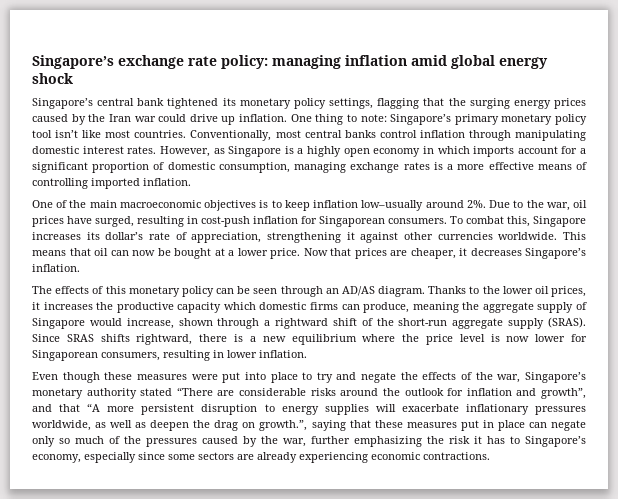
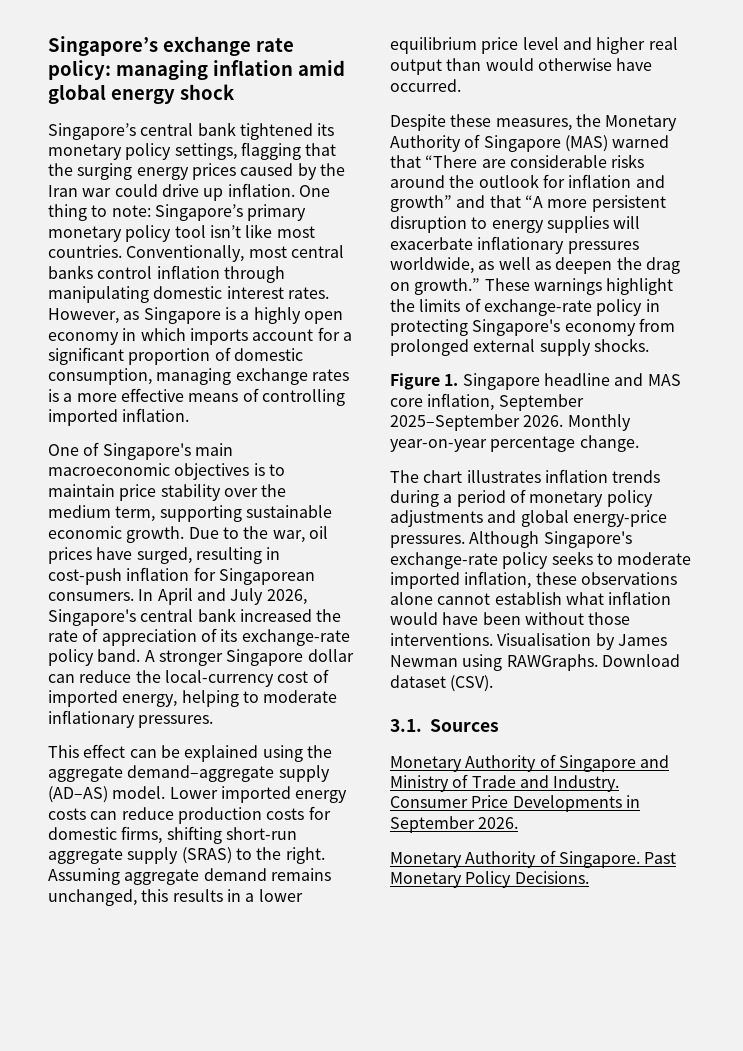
[69,200,87,208] the -> [102,443,191,460] Singapore's
[284,200,486,211] keep inflation low–usually around 2%. -> [48,484,287,501] [48,505,332,522] [48,526,185,543] maintain price stability over the medium term, supporting sustainable economic growth.
[450,216,586,227] [32,232,587,243] [32,248,586,259] [32,264,80,272] [32,286,587,297] [32,302,587,313] [32,317,587,329] [32,334,587,345] [32,350,307,361] [32,372,586,383] [32,388,173,399] To combat this, Singapore increases its dollar’s rate of appreciation, strengthening it against other currencies worldwide. This means that oil can now be bought at a lower price. Now that prices are cheaper, it decreases Singapore’s inflation. // The effects of this monetary policy can be seen through an AD/AS diagram. Thanks to the lower oil prices, it increases the productive capacity which domestic firms can produce, meaning the aggregate supply of Singapore would increase, shown through a rightward shift of the short-run aggregate supply (SRAS). Since SRAS shifts rightward, there is a new equilibrium where the price level is now lower for Singaporean consumers, resulting in lower inflation. // Even though these measures were put into place to try and negate the effects of the war, Singapore’s monetary authority stated -> [138,588,307,605] [48,608,342,626] [48,628,350,646] [48,649,354,666] [48,669,329,687] [48,690,338,707] [48,710,214,728] [48,744,332,762] [48,765,330,782] [48,786,348,803] [48,806,331,824] [48,826,297,844] [48,847,325,864] [48,868,331,885] [48,889,303,906] [390,37,678,54] [390,58,653,75] [390,79,461,92] [390,114,678,131] [390,134,670,152] [390,155,421,168] In April and July 2026, Singapore's central bank increased the rate of appreciation of its exchange-rate policy band. A stronger Singapore dollar can reduce the local-currency cost of imported energy, helping to moderate inflationary pressures. // This effect can be explained using the aggregate demand–aggregate supply (AD–AS) model. Lower imported energy costs can reduce production costs for domestic firms, shifting short-run aggregate supply (SRAS) to the right. Assuming aggregate demand remains unchanged, this results in a lower equilibrium price level and higher real output than would otherwise have occurred. // Despite these measures, the Monetary Authority of Singapore (MAS) warned that
[541,388,587,399] growth”, -> [390,195,452,212] growth”
[259,420,586,431] [32,436,586,447] [32,452,490,463] growth.”, saying that these measures put in place can negate only so much of the pressures caused by the war, further emphasizing the risk it has to Singapore’s economy, especially since some sectors are already experiencing economic contractions. -> [414,278,674,295] [390,298,660,316] [390,318,675,336] [390,338,649,356] [390,373,681,390] [390,393,584,411] [390,414,631,431] [390,435,639,452] [390,469,661,483] [390,489,653,507] [390,510,667,527] [390,531,632,548] [390,551,692,569] [390,571,677,589] [390,591,672,605] [390,612,631,625] [390,633,667,650] [390,654,680,671] [390,675,494,692] [390,719,499,732] [390,754,670,772] [390,774,620,792] [390,795,640,812] [390,816,519,833] [390,850,677,868] [390,871,589,888] growth.” These warnings highlight the limits of exchange-rate policy in protecting Singapore's economy from prolonged external supply shocks. // Figure 1. Singapore headline and MAS core inflation, September 2025–September 2026. Monthly year-on-year percentage change. // The chart illustrates inflation trends during a period of monetary policy adjustments and global energy-price pressures. Although Singapore's exchange-rate policy seeks to moderate imported inflation, these observations alone cannot establish what inflation would have been without those interventions. Visualisation by James Newman using RAWGraphs. Download dataset (CSV). // 3.1. Sources // Monetary Authority of Singapore and Ministry of Trade and Industry. Consumer Price Developments in September 2026. // Monetary Authority of Singapore. Past Monetary Policy Decisions.

